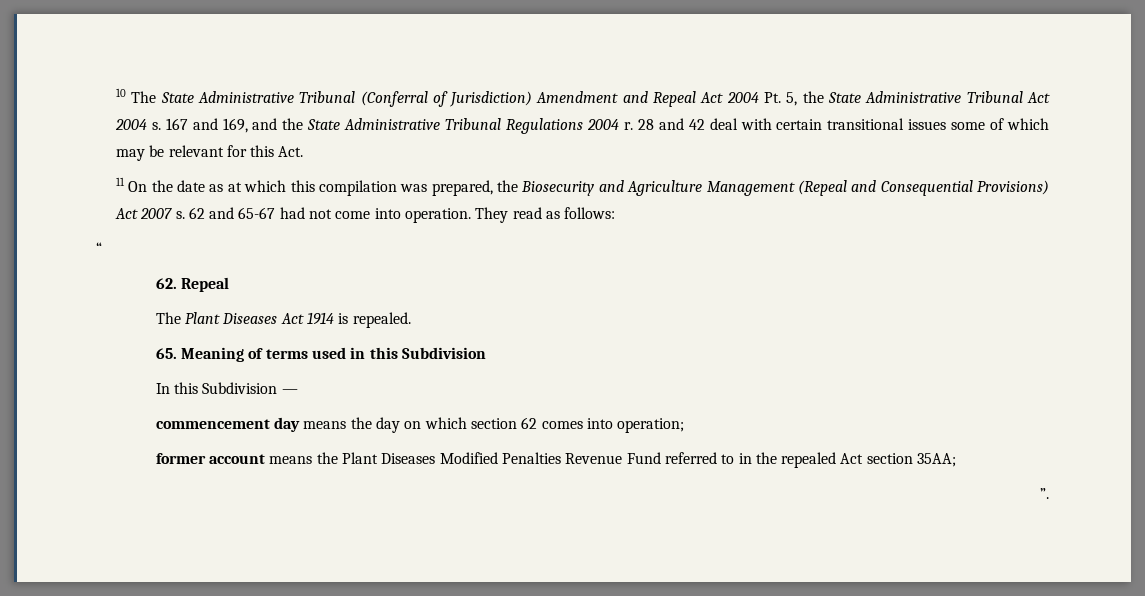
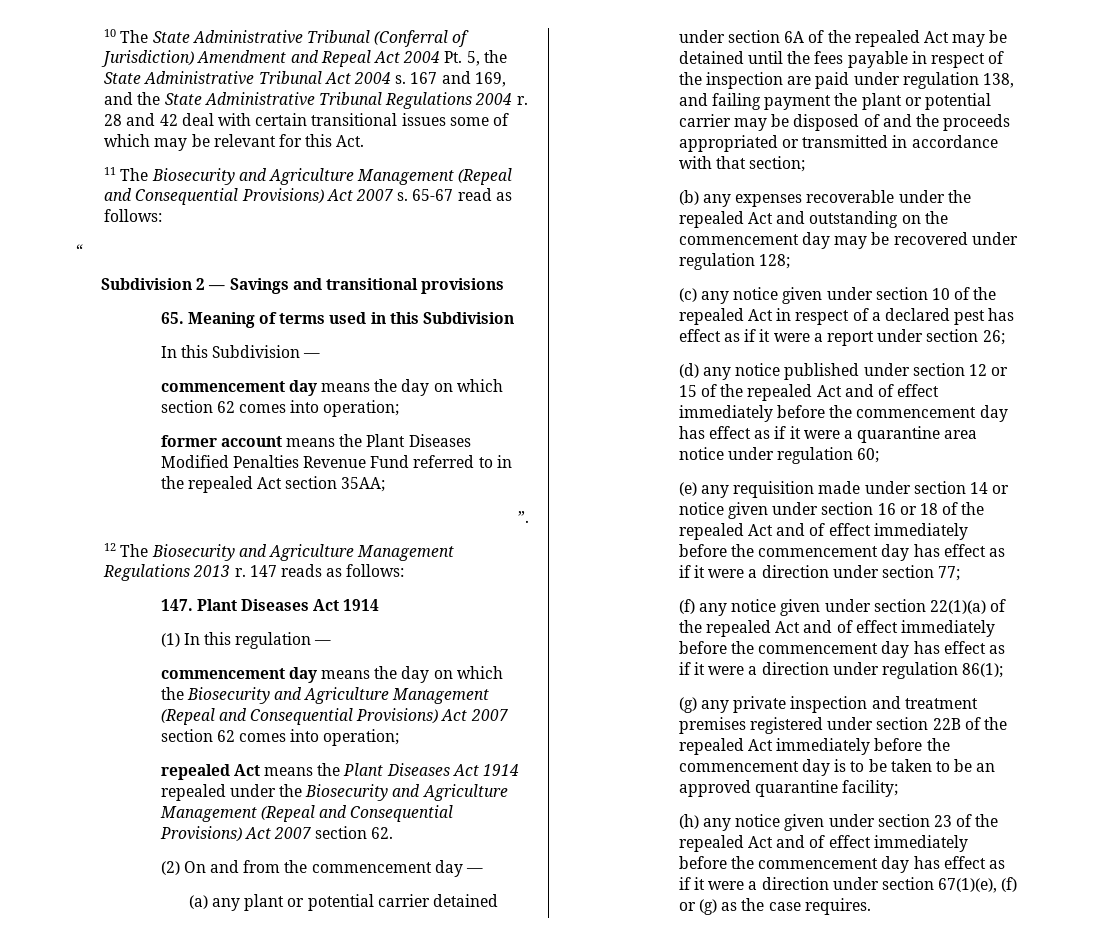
[128,180,519,196] On the date as at which this compilation was prepared, the -> [120,168,149,181] The
[188,207,616,223] [96,242,102,254] [155,277,229,292] [155,312,411,328] 62 and 65-67 had not come into operation. They read as follows: // “ // 62. Repeal // The Plant Diseases Act 1914 is repealed. -> [412,188,512,201] [104,209,163,222] [76,244,83,256] [100,278,505,294] 65-67 read as follows: // “ // Subdivision 2 — Savings and transitional provisions
(1049, 493) none -> [104,543,455,561] [103,564,405,581] [160,599,380,611] [160,632,332,649] [160,666,503,683] [160,687,490,704] [160,708,508,725] [160,729,400,746] [160,763,519,780] [160,784,508,801] [159,805,454,822] [159,826,394,842] [160,860,483,877] [188,894,498,911] [678,30,1008,47] [678,51,1005,68] [678,72,1014,89] [678,93,991,110] [678,114,1011,131] [678,135,998,152] [678,156,806,172] [678,190,971,207] [678,211,948,228] [678,232,1018,249] [678,253,791,270] [678,287,997,304] [678,308,1015,325] [678,329,1005,346] [678,363,1009,380] [678,384,940,401] [678,405,1008,422] [678,426,978,443] [678,447,880,464] [678,481,1010,498] [678,502,985,519] [678,523,968,540] [678,544,1005,561] [678,565,961,581] [678,599,1007,616] [678,620,995,637] [678,641,1005,658] [678,662,1004,679] [678,696,978,713] [678,717,1007,734] [678,738,950,755] [678,759,996,776] [678,780,899,797] [678,814,999,831] [678,835,968,852] [678,856,1005,873] [678,877,1018,893] [678,898,871,915] // 12 The Biosecurity and Agriculture Management Regulations 2013 r. 147 reads as follows: // 147. Plant Diseases Act 1914 // (1) In this regulation — // commencement day means the day on which the Biosecurity and Agriculture Management (Repeal and Consequential Provisions) Act 2007 section 62 comes into operation; // repealed Act means the Plant Diseases Act 1914 repealed under the Biosecurity and Agriculture Management (Repeal and Consequential Provisions) Act 2007 section 62. // (2) On and from the commencement day — // (a) any plant or potential carrier detained under section 6A of the repealed Act may be detained until the fees payable in respect of the inspection are paid under regulation 138, and failing payment the plant or potential carrier may be disposed of and the proceeds appropriated or transmitted in accordance with that section; // (b) any expenses recoverable under the repealed Act and outstanding on the commencement day may be recovered under regulation 128; // (c) any notice given under section 10 of the repealed Act in respect of a declared pest has effect as if it were a report under section 26; // (d) any notice published under section 12 or 15 of the repealed Act and of effect immediately before the commencement day has effect as if it were a quarantine area notice under regulation 60; // (e) any requisition made under section 14 or notice given under section 16 or 18 of the repealed Act and of effect immediately before the commencement day has effect as if it were a direction under section 77; // (f) any notice given under section 22(1)(a) of the repealed Act and of effect immediately before the commencement day has effect as if it were a direction under regulation 86(1); // (g) any private inspection and treatment premises registered under section 22B of the repealed Act immediately before the commencement day is to be taken to be an approved quarantine facility; // (h) any notice given under section 23 of the repealed Act and of effect immediately before the commencement day has effect as if it were a direction under section 67(1)(e), (f) or (g) as the case requires.

